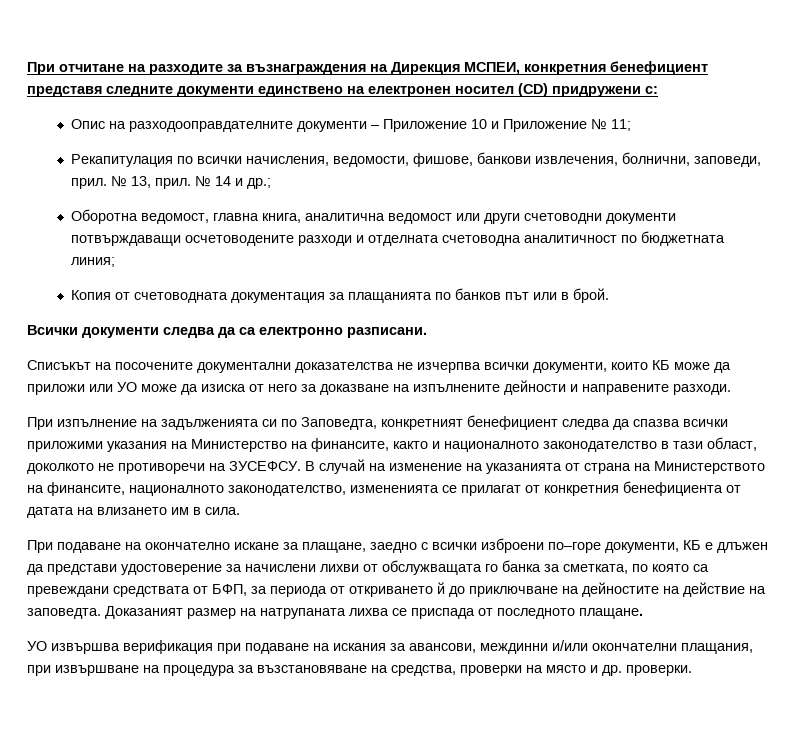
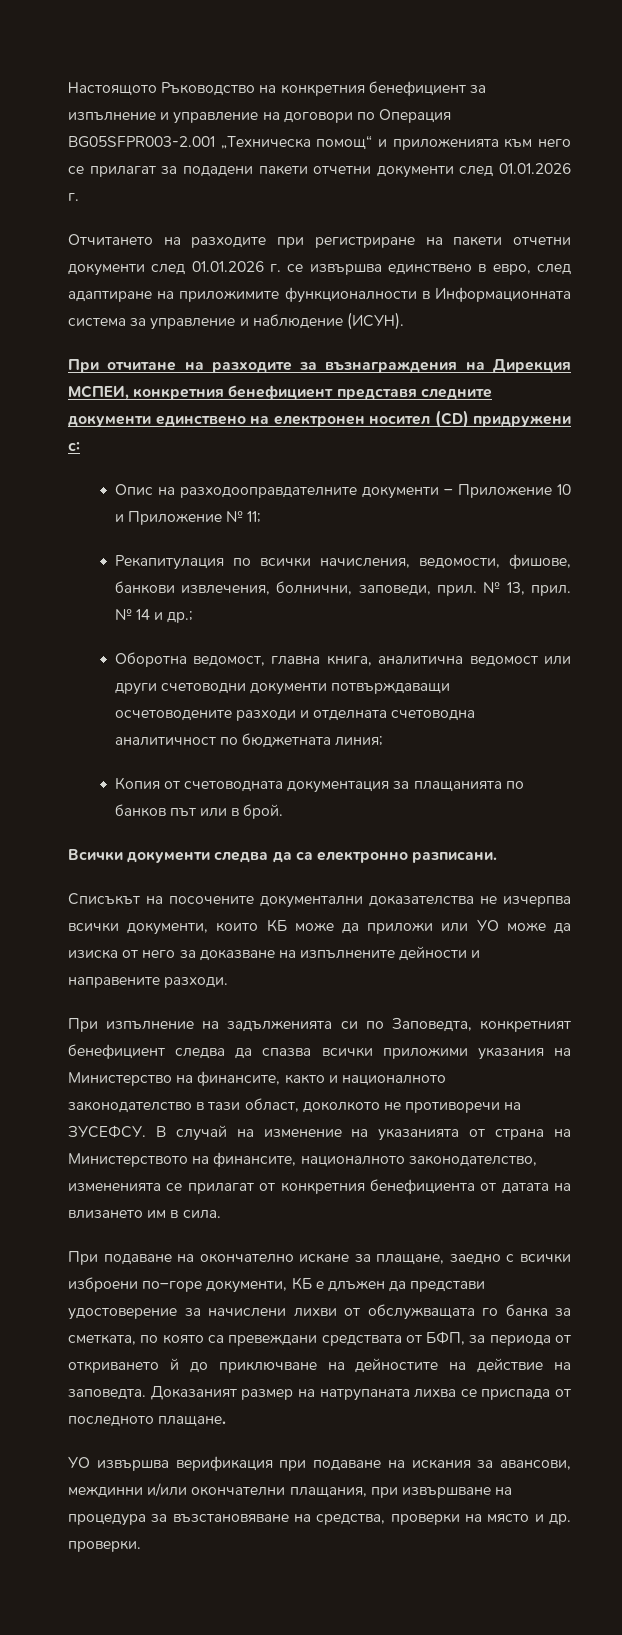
(27, 68) none -> [68,81,486,96] [68,109,452,124] [68,135,571,150] [68,163,571,178] [68,193,79,201] [68,234,571,248] [68,261,571,276] [68,287,571,303] [68,312,404,330] Настоящото Ръководство на конкретния бенефициент за изпълнение и управление на договори по Операция BG05SFPR003-2.001 „Техническа помощ“ и приложенията към него се прилагат за подадени пакети отчетни документи след 01.01.2026 г. // Отчитането на разходите при регистриране на пакети отчетни документи след 01.01.2026 г. се извършва единствено в евро, след адаптиране на приложимите функционалности в Информационната система за управление и наблюдение (ИСУН). //

